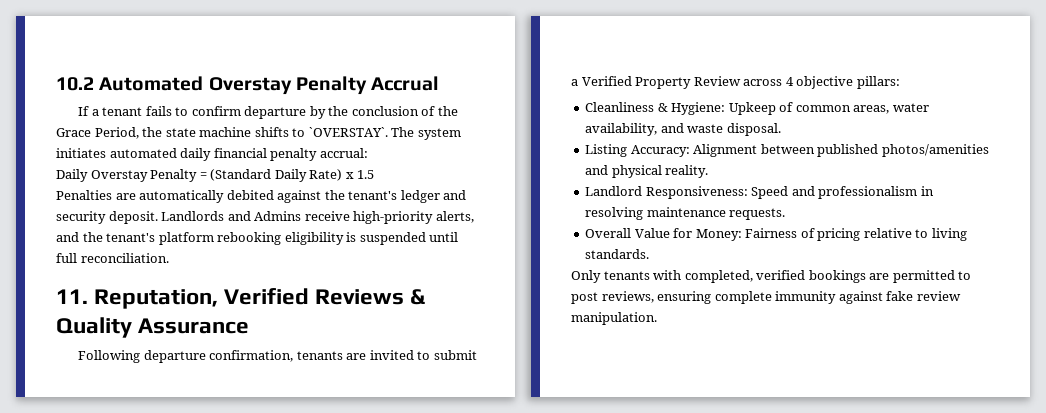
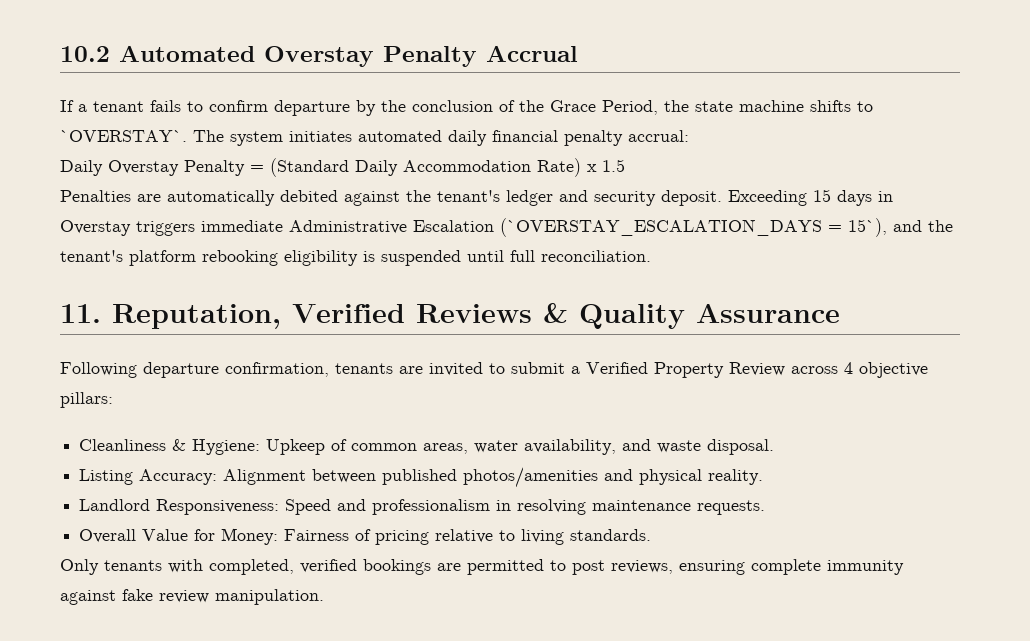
(307, 175) none -> [403,160,531,172] Accommodation
[161,211,474,224] Landlords and Admins receive high-priority alerts, -> [728,189,893,206] [60,218,887,237] Exceeding 15 days in Overstay triggers immediate Administrative Escalation (`OVERSTAY_ESCALATION_DAYS = 15`),

